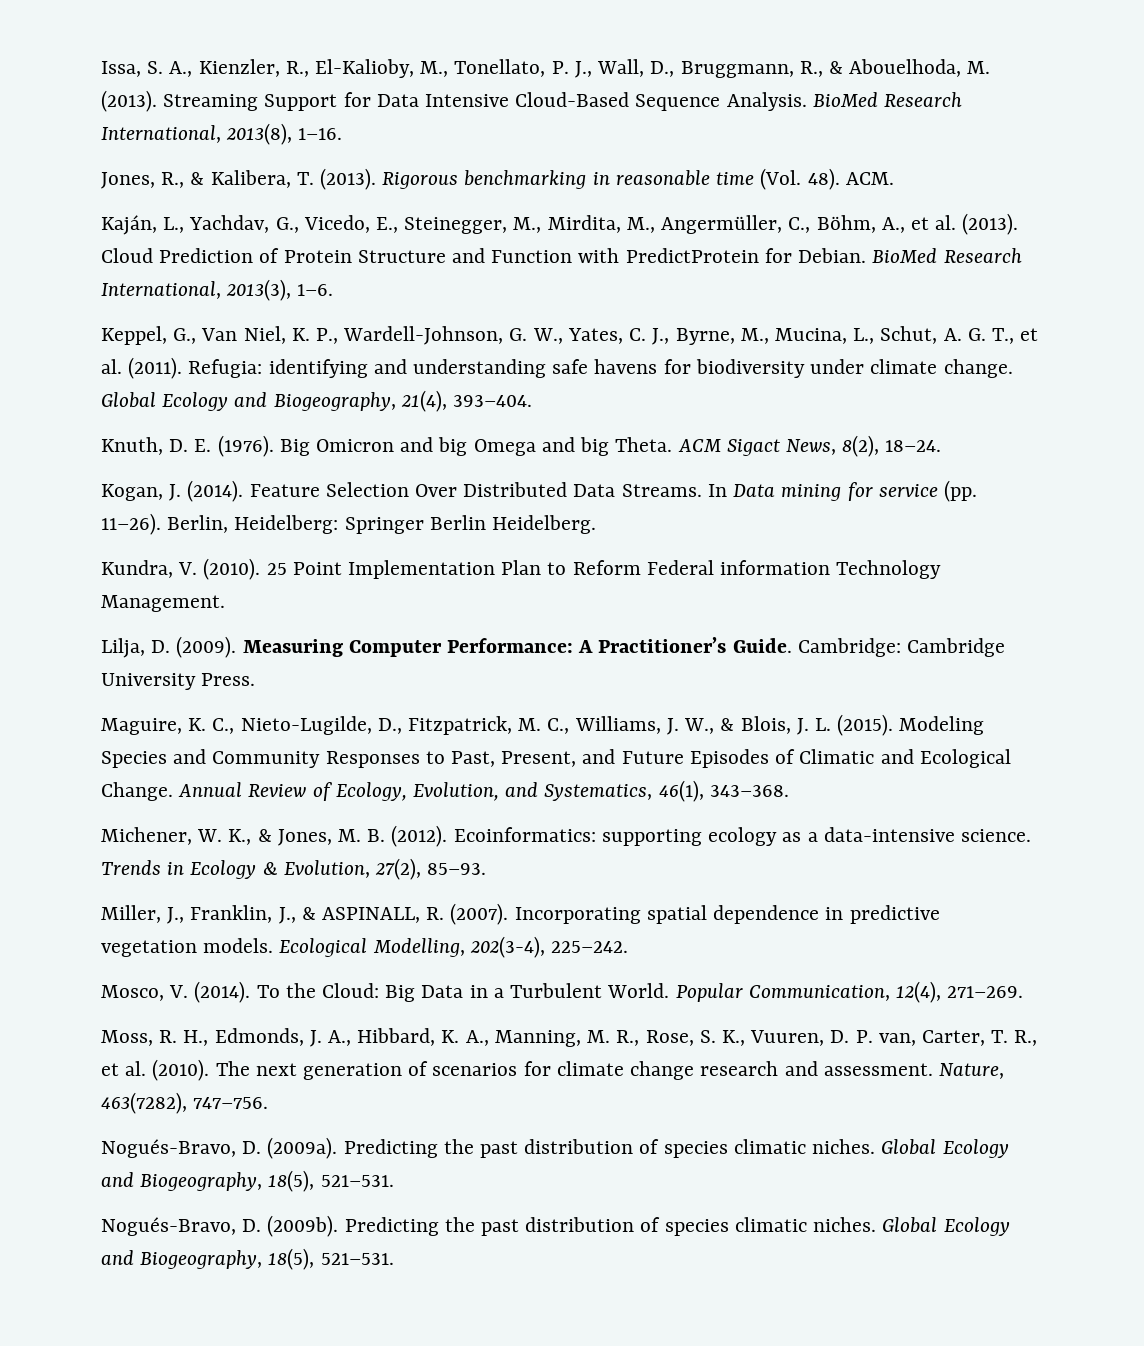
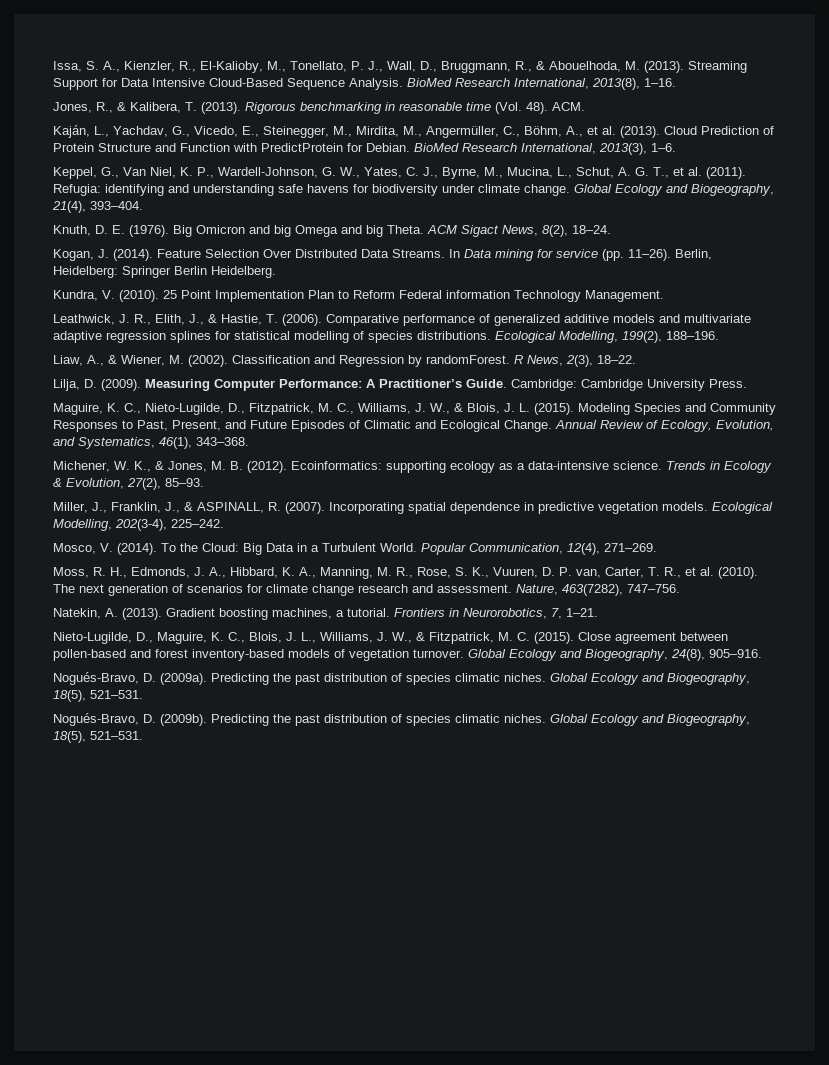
(225, 603) none -> [53,314,751,326] [53,331,719,343] [53,355,636,367] // Leathwick, J. R., Elith, J., & Hastie, T. (2006). Comparative performance of generalized additive models and multivariate adaptive regression splines for statistical modelling of species distributions. Ecological Modelling, 199(2), 188–196. // Liaw, A., & Wiener, M. (2002). Classification and Regression by randomForest. R News, 2(3), 18–22.
(269, 1103) none -> [53,608,598,620] [53,632,728,644] [53,649,762,661] // Natekin, A. (2013). Gradient boosting machines, a tutorial. Frontiers in Neurorobotics, 7, 1–21. // Nieto-Lugilde, D., Maguire, K. C., Blois, J. L., Williams, J. W., & Fitzpatrick, M. C. (2015). Close agreement between pollen-based and forest inventory-based models of vegetation turnover. Global Ecology and Biogeography, 24(8), 905–916.

